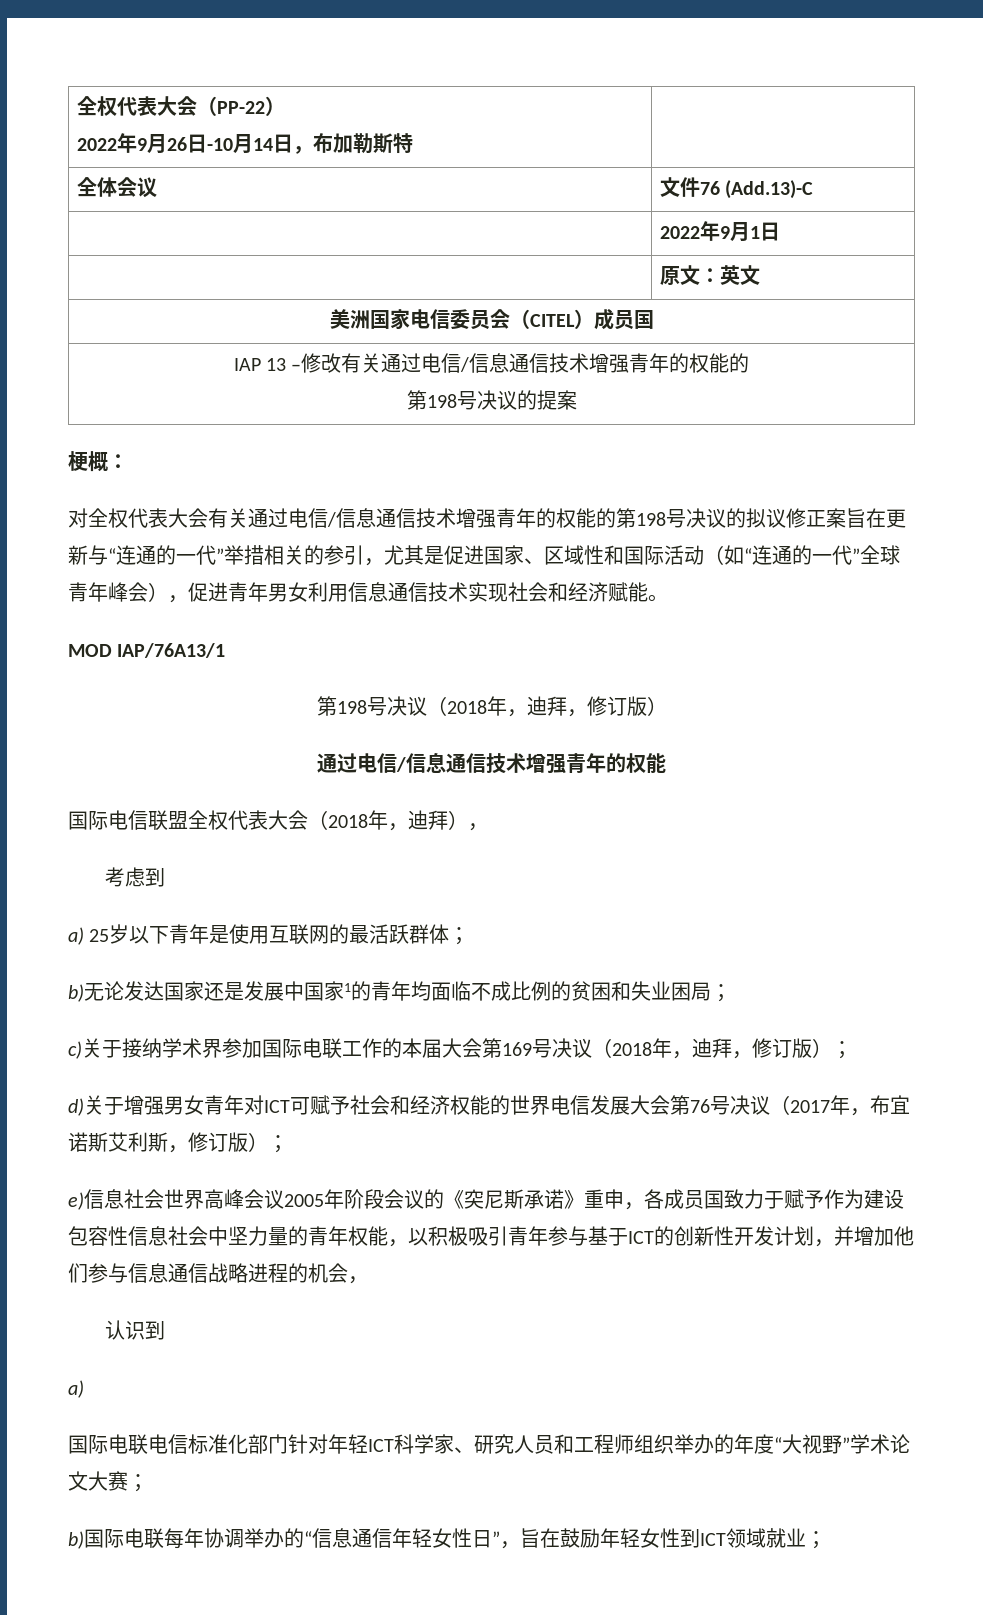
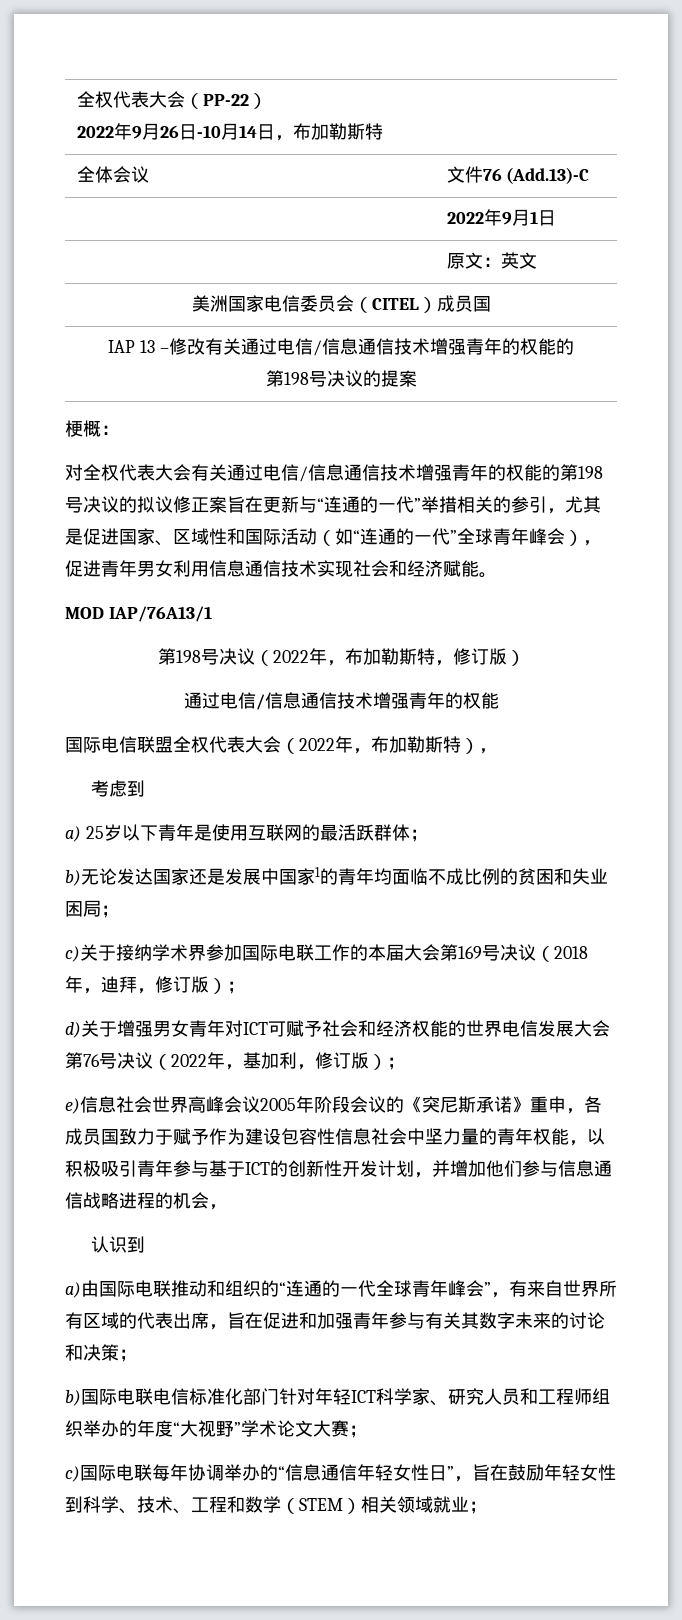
[446,696,567,717] 2018年，迪拜 -> [272,648,435,666] 2022年，布加勒斯特
[328,810,448,831] 2018年，迪拜 -> [299,736,461,754] 2022年，布加勒斯特
[790,1095,910,1116] [68,1132,168,1152] 2017年，布宜诺斯艾利斯 -> [171,1052,297,1070] 2022年，基加利
(84, 1389) // -> [81,1280,617,1298] [65,1312,605,1330] [65,1344,137,1362] [65,1390,81,1406] 由国际电联推动和组织的“连通的一代全球青年峰会”，有来自世界所有区域的代表出席，旨在促进和加强青年参与有关其数字未来的讨论和决策； // b)
[68,1531,84,1549] b) -> [65,1466,80,1482] c)
[700,1533,726,1546] ICT -> [83,1496,397,1514] 科学、技术、工程和数学（STEM）相关

